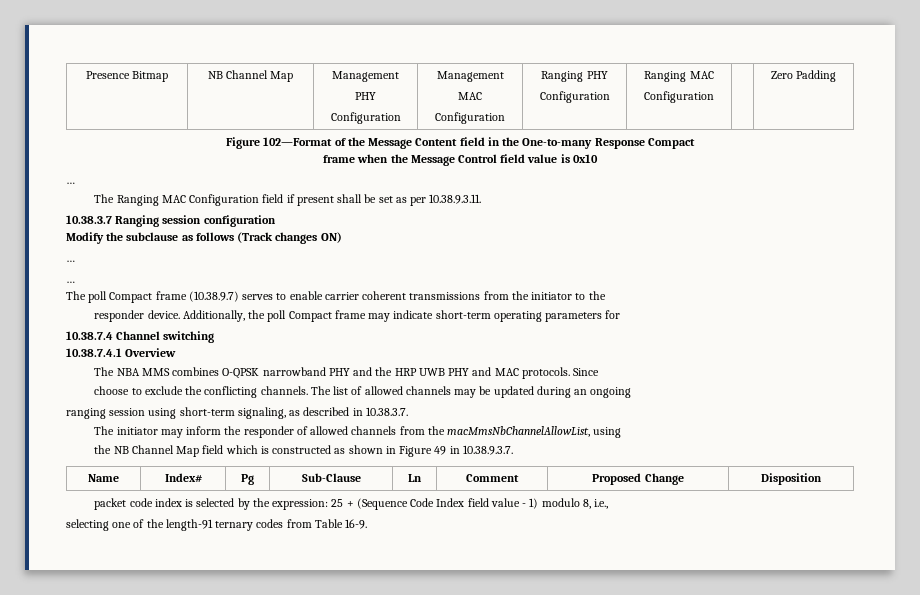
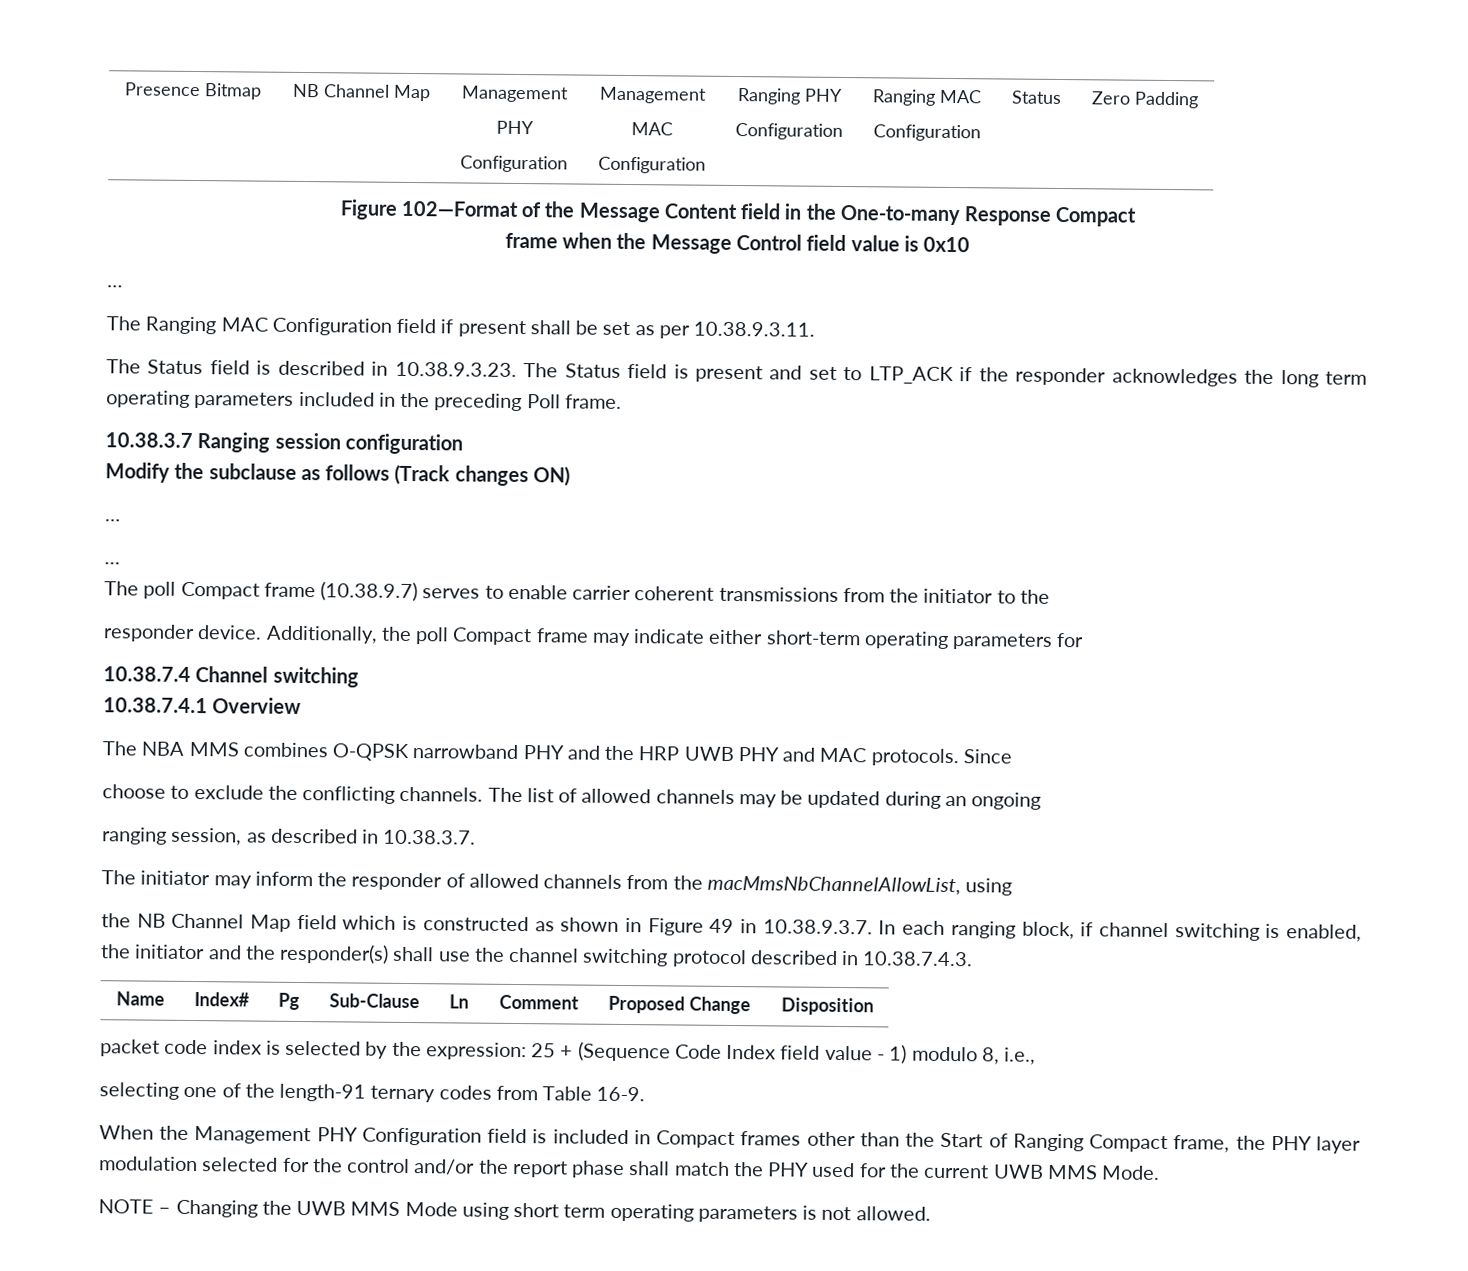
(714, 97) none -> [1011,90,1062,105] Status
(482, 199) none -> [106,359,1368,388] [106,390,622,412] // The Status field is described in 10.38.9.3.23. The Status field is present and set to LTP_ACK if the responder acknowledges the long term operating parameters included in the preceding Poll frame.
(434, 314) none -> [708,629,764,645] either
[109,407,286,419] session using short-term signaling, -> [171,827,243,846] session,
(513, 450) none -> [878,920,1362,942] [100,943,974,968] In each ranging block, if channel switching is enabled, the initiator and the responder(s) shall use the channel switching protocol described in 10.38.7.4.3.
(368, 524) none -> [99,1125,1361,1154] [99,1156,1161,1180] [98,1199,931,1223] // When the Management PHY Configuration field is included in Compact frames other than the Start of Ranging Compact frame, the PHY layer modulation selected for the control and/or the report phase shall match the PHY used for the current UWB MMS Mode. // NOTE – Changing the UWB MMS Mode using short term operating parameters is not allowed.

